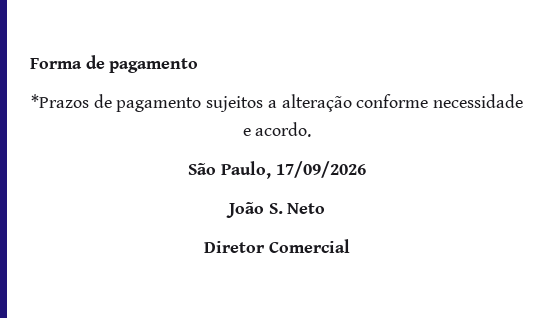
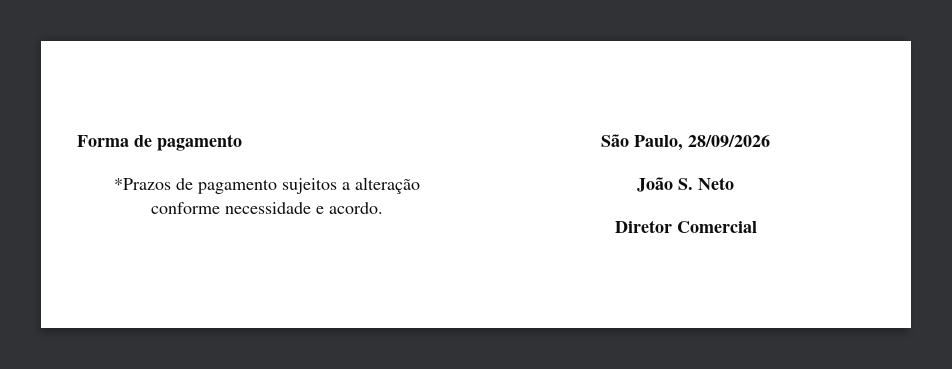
[275,161,366,178] 17/09/2026 -> [688,135,770,147] 28/09/2026

